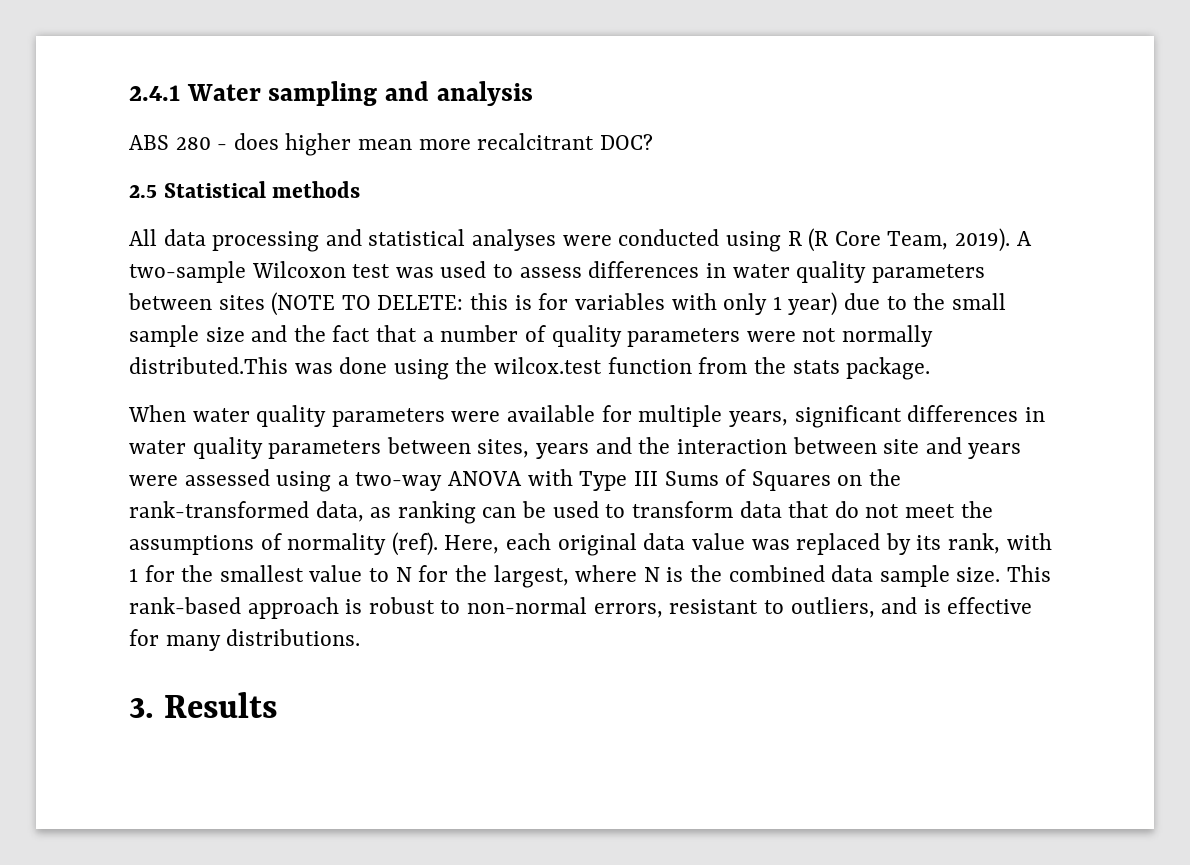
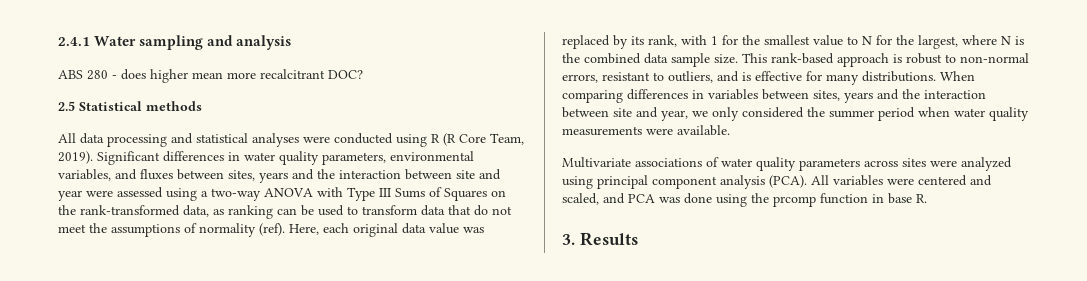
[1016,231,1032,246] [129,261,985,283] [128,292,1006,316] [129,325,933,347] [129,357,931,380] [128,405,1045,428] [129,437,1022,459] A two-sample Wilcoxon test was used to assess differences in water quality parameters between sites (NOTE TO DELETE: this is for variables with only 1 year) due to the small sample size and the fact that a number of quality parameters were not normally distributed.This was done using the wilcox.test function from the stats package. // When water quality parameters were available for multiple years, significant differences in water quality parameters between sites, years and the interaction between site and years -> [97,151,474,165] [58,169,501,183] [58,190,82,201] Significant differences in water quality parameters, environmental variables, and fluxes between sites, years and the interaction between site and year
(361, 637) none -> [940,71,975,81] [562,89,986,103] [562,107,1029,121] [562,125,730,136] [562,157,1012,171] [562,175,992,189] [562,193,927,207] When comparing differences in variables between sites, years and the interaction between site and year, we only considered the summer period when water quality measurements were available. // Multivariate associations of water quality parameters across sites were analyzed using principal component analysis (PCA). All variables were centered and scaled, and PCA was done using the prcomp function in base R.

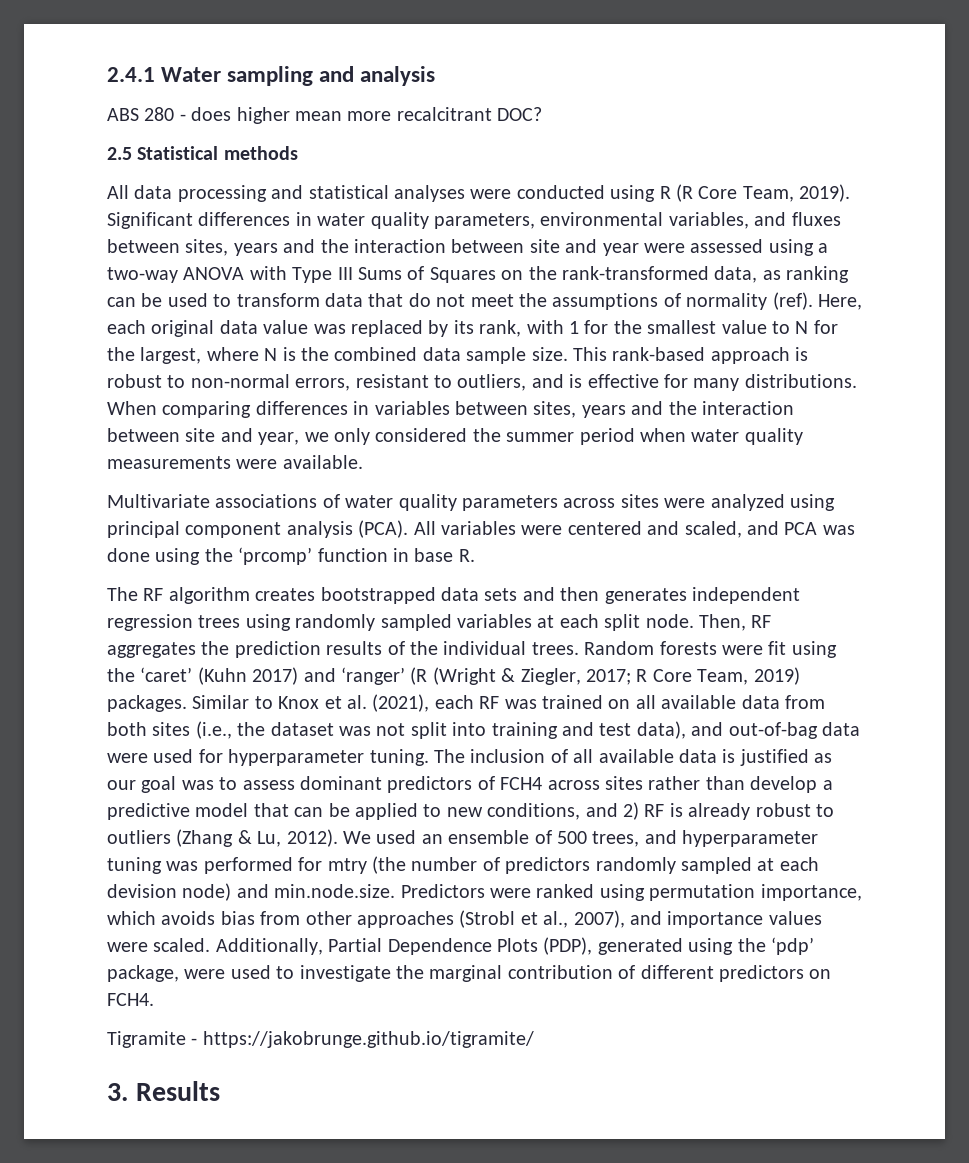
[773,196,816,207] prcomp -> [238,547,313,565] ‘prcomp’
(927, 198) none -> [107,587,800,604] [107,614,772,631] [107,641,837,658] [107,667,800,685] [107,694,825,712] [107,721,860,739] [107,749,833,766] [107,776,833,793] [107,802,834,820] [107,829,819,847] [107,856,819,874] [107,883,862,901] [107,910,822,928] [107,937,814,955] [107,965,832,982] [107,993,154,1006] [107,1031,534,1048] // The RF algorithm creates bootstrapped data sets and then generates independent regression trees using randomly sampled variables at each split node. Then, RF aggregates the prediction results of the individual trees. Random forests were fit using the ‘caret’ (Kuhn 2017) and ‘ranger’ (R (Wright & Ziegler, 2017; R Core Team, 2019) packages. Similar to Knox et al. (2021), each RF was trained on all available data from both sites (i.e., the dataset was not split into training and test data), and out-of-bag data were used for hyperparameter tuning. The inclusion of all available data is justified as our goal was to assess dominant predictors of FCH4 across sites rather than develop a predictive model that can be applied to new conditions, and 2) RF is already robust to outliers (Zhang & Lu, 2012). We used an ensemble of 500 trees, and hyperparameter tuning was performed for mtry (the number of predictors randomly sampled at each devision node) and min.node.size. Predictors were ranked using permutation importance, which avoids bias from other approaches (Strobl et al., 2007), and importance values were scaled. Additionally, Partial Dependence Plots (PDP), generated using the ‘pdp’ package, were used to investigate the marginal contribution of different predictors on FCH4. // Tigramite - https://jakobrunge.github.io/tigramite/

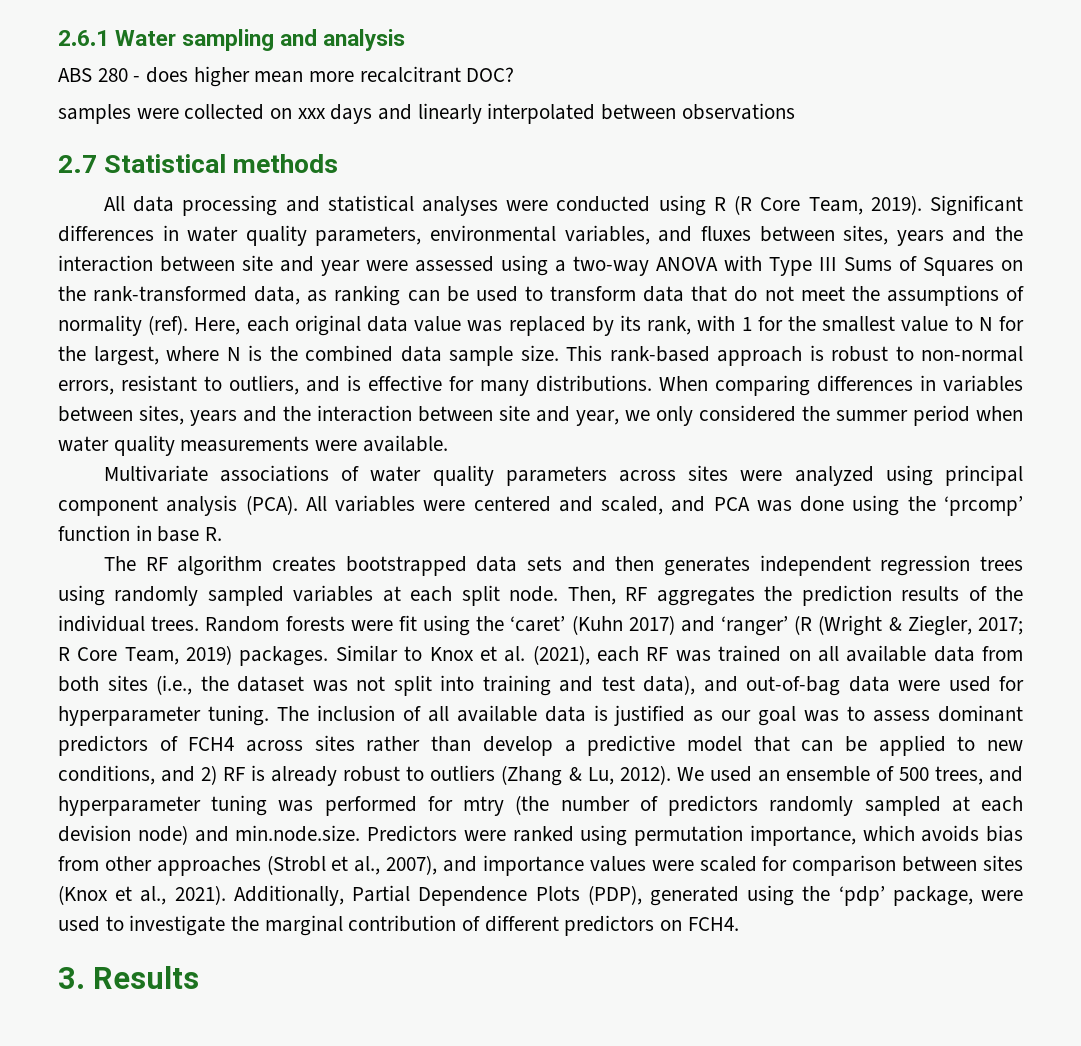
[107,67,155,82] 2.4.1 -> [58,30,109,46] 2.6.1
[107,147,132,160] 2.5 -> [58,103,795,124] [58,155,97,173] samples were collected on xxx days and linearly interpolated between observations // 2.7
[153,938,211,952] scaled. -> [699,855,1024,876] [58,885,226,905] scaled for comparison between sites (Knox et al., 2021).
[107,1031,534,1048] // Tigramite - https://jakobrunge.github.io/tigramite/ -> (739, 924) none

